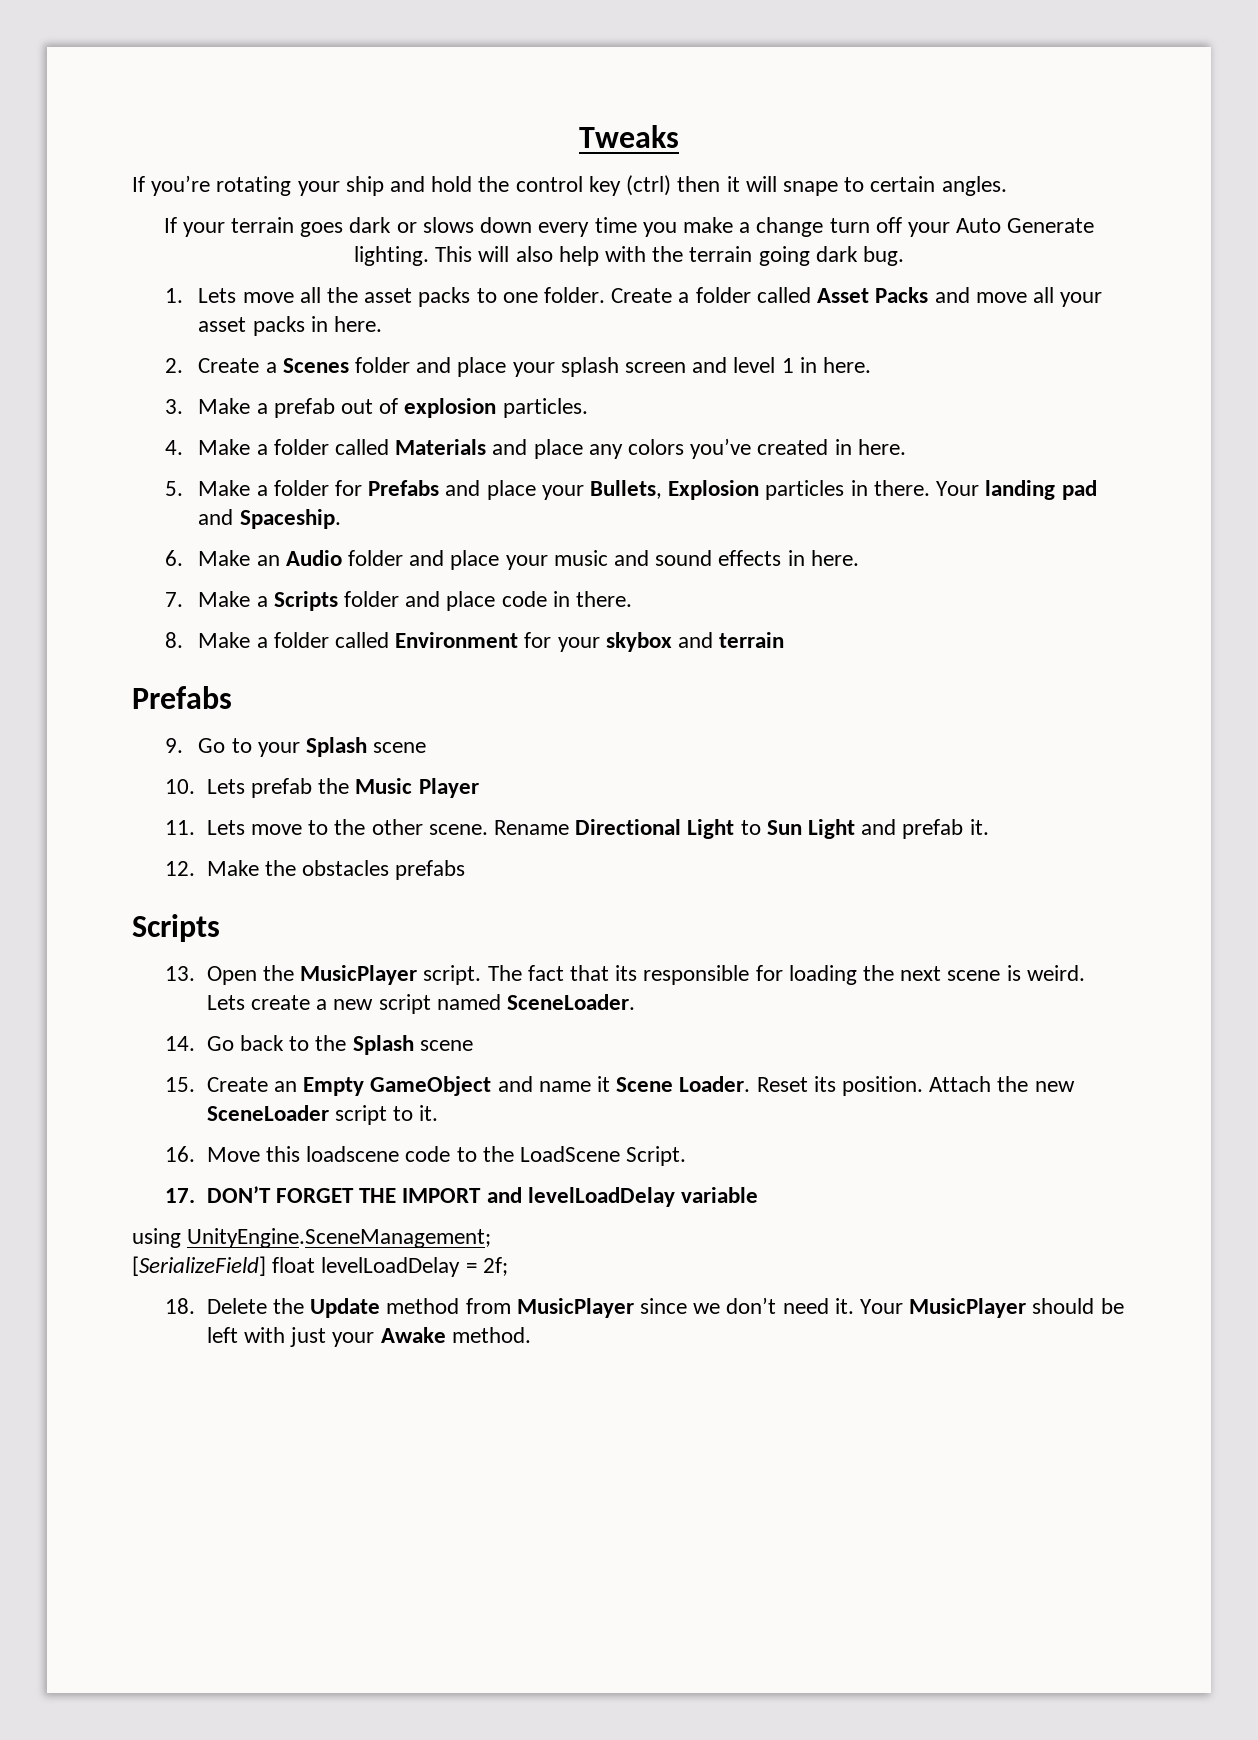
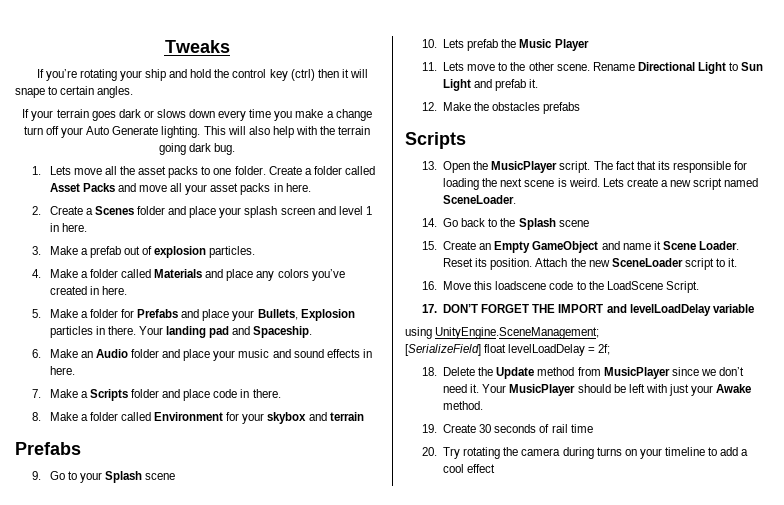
(531, 1335) none -> [422,424,593,433] [422,447,749,459] [443,464,496,473] // 19. Create 30 seconds of rail time // 20. Try rotating the camera during turns on your timeline to add a cool effect

